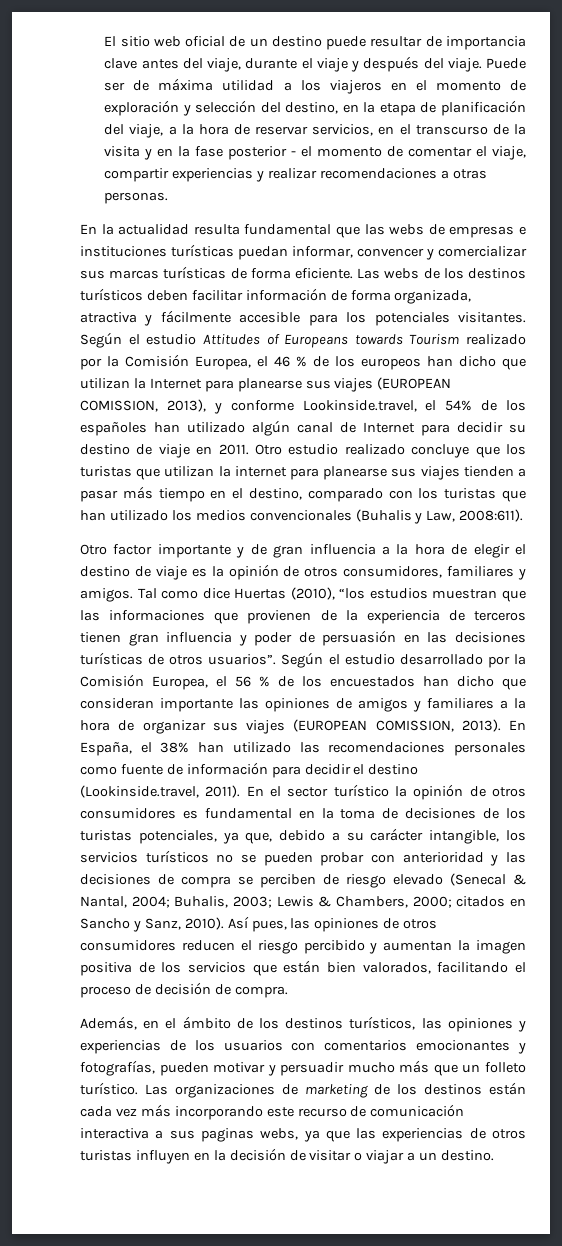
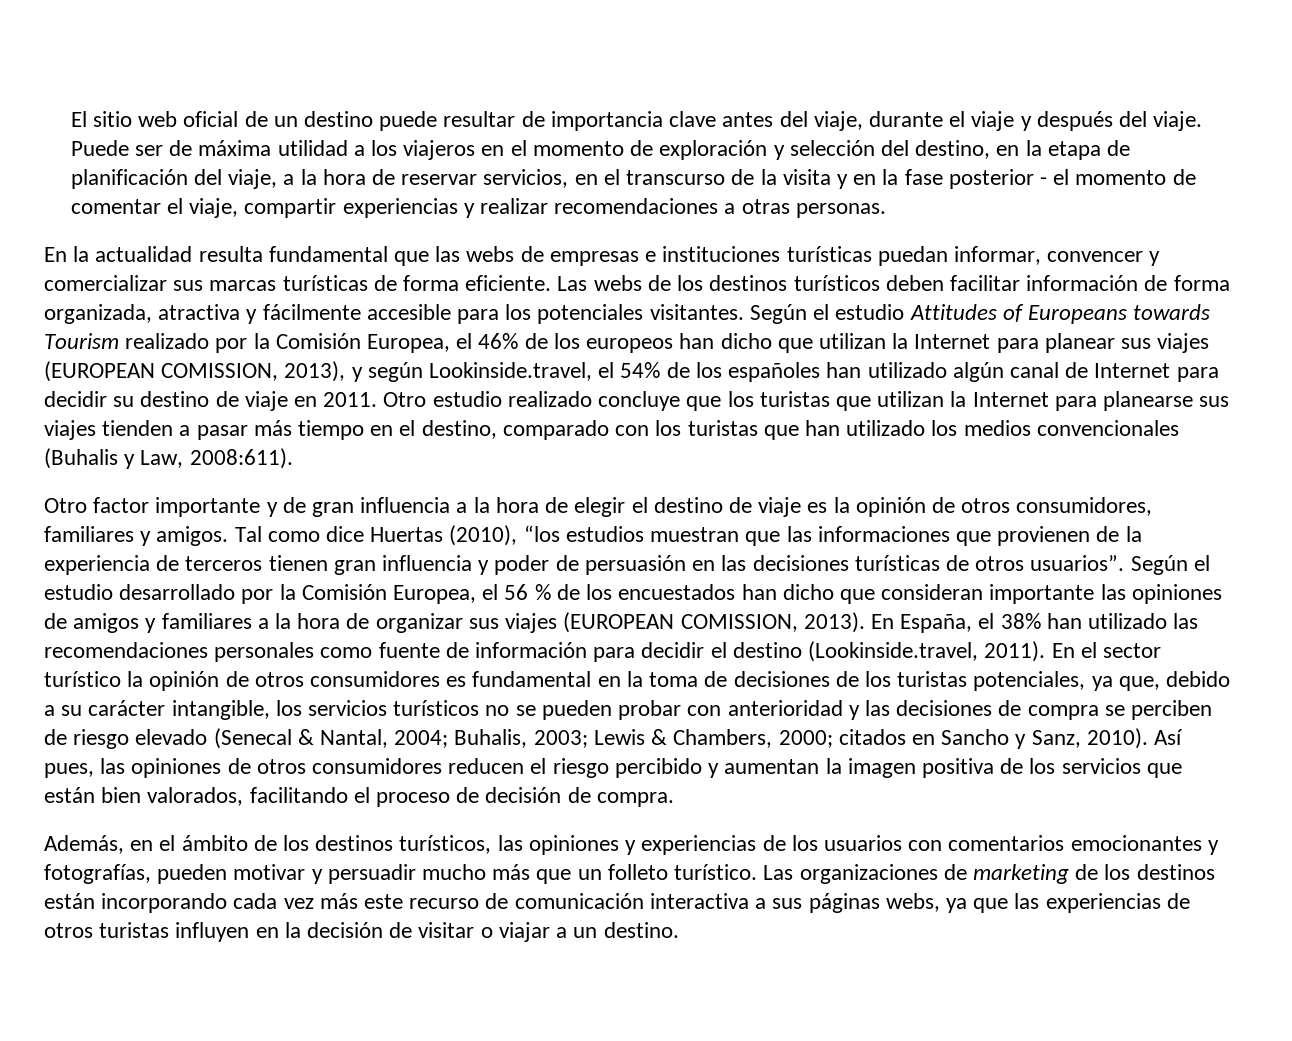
[274,356,307,367] 46 % -> [478,333,519,349] 46%
[237,378,302,392] planearse -> [1044,333,1115,353] planear
[230,400,294,411] conforme -> [367,362,423,382] según
[234,466,287,477] internet -> [972,392,1049,407] Internet
(526, 1088) none -> [101,893,228,913] incorporando
[174,1106,263,1120] incorporando -> (358, 901) none
[200,1128,254,1142] paginas -> [808,893,880,913] páginas

